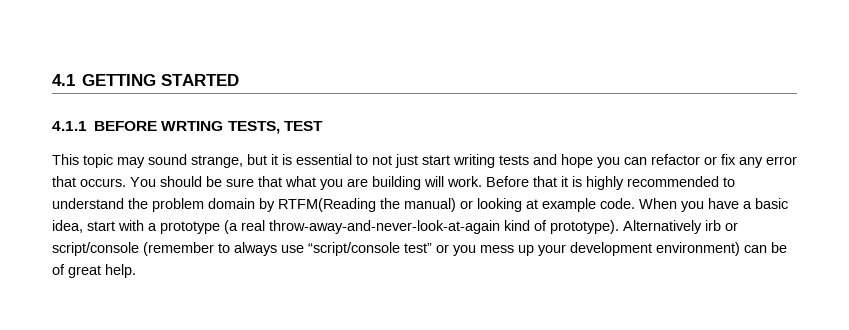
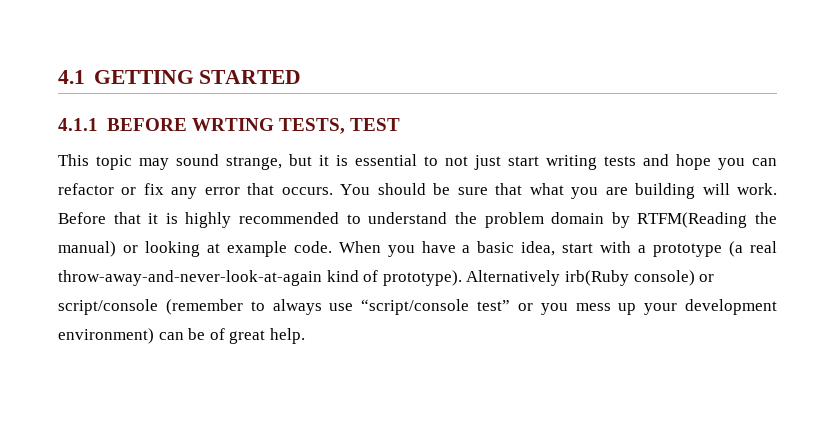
[705,220,721,231] irb -> [564,270,695,286] irb(Ruby console)

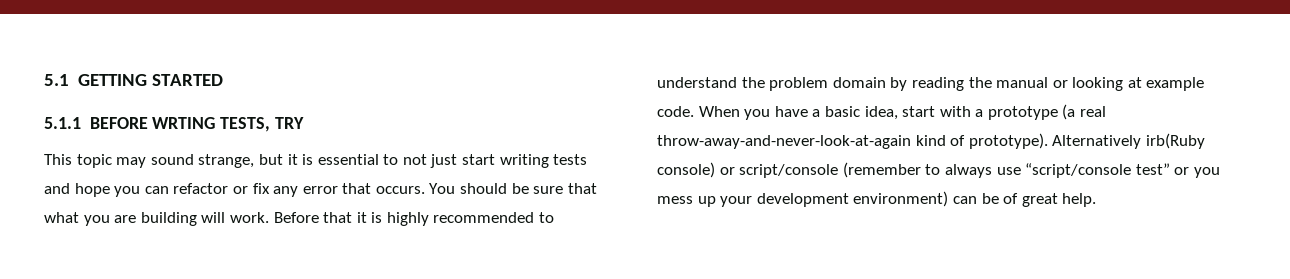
[58,70,85,84] 4.1 -> [44,74,69,86] 5.1
[58,118,98,131] 4.1.1 -> [44,117,81,129] 5.1.1
[349,118,400,131] TEST -> [275,117,305,129] TRY
[637,212,777,228] [58,241,116,257] RTFM(Reading the manual) -> [911,77,1049,91] reading the manual

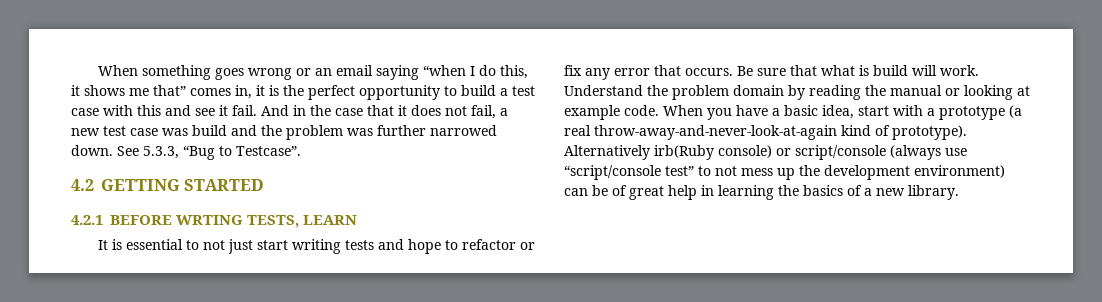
[44,74,69,86] 5.1 -> [98,65,529,80] [71,85,535,100] [71,105,508,119] [71,125,497,140] [71,145,301,160] [71,179,94,191] When something goes wrong or an email saying “when I do this, it shows me that” comes in, it is the perfect opportunity to build a test case with this and see it fail. And in the case that it does not fail, a new test case was build and the problem was further narrowed down. See 5.3.3, “Bug to Testcase”. // 4.2
[44,117,81,129] 5.1.1 -> [71,215,103,225] 4.2.1
[275,117,305,129] [44,154,298,168] TRY // This topic may sound strange, but it -> [303,215,358,225] [98,240,109,250] LEARN // It
[114,186,169,197] you can -> [445,240,459,250] to
[429,183,597,194] [44,212,555,226] [657,77,737,88] You should be sure that what you are building will work. Before that it is highly recommended to understand -> [737,65,979,76] [564,85,643,96] Be sure that what is build will work. Understand
[842,162,992,178] (remember to always -> [890,145,941,160] (always
[1174,167,1220,178] or you -> [698,166,737,176] to not
[720,196,753,207] your -> [799,165,820,176] the
[1062,193,1097,207] help. -> [668,185,959,200] help in learning the basics of a new library.

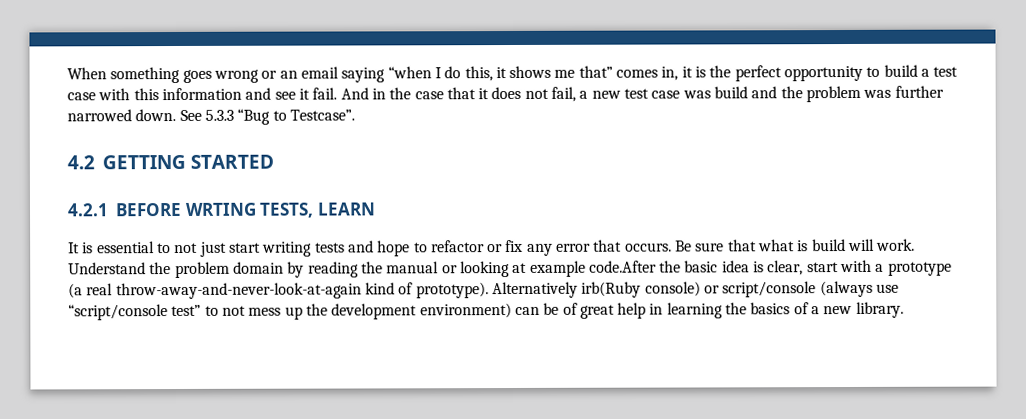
(161, 110) none -> [161,87,242,101] information
[143,146,179,159] 5.3.3, -> [204,109,234,121] 5.3.3
[624,105,854,120] code. When you have a basic idea, -> [588,260,804,276] code.After the basic idea is clear,

